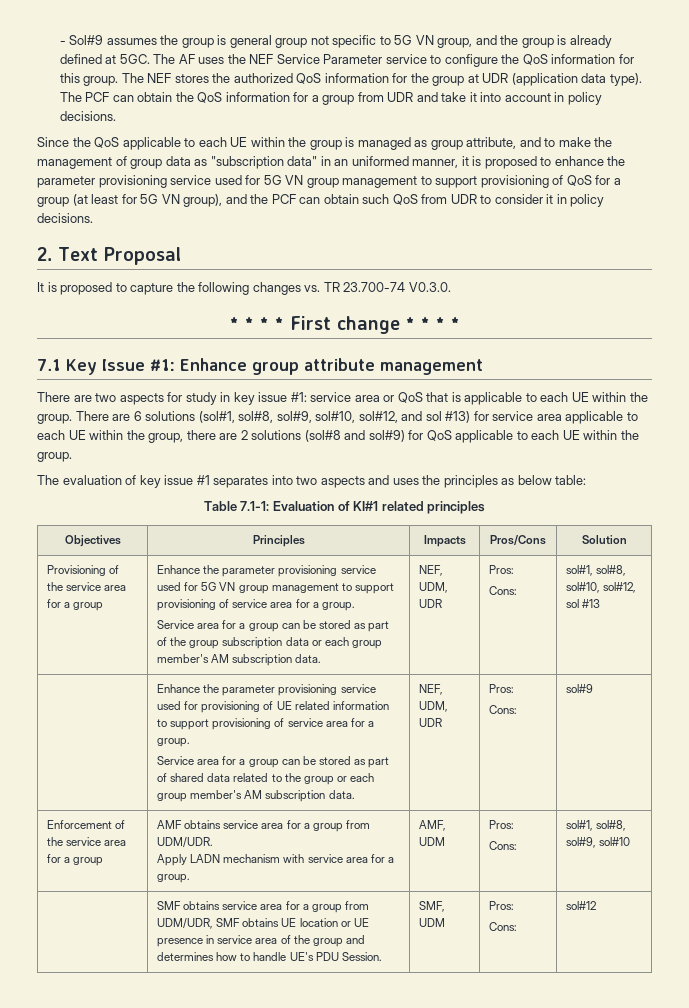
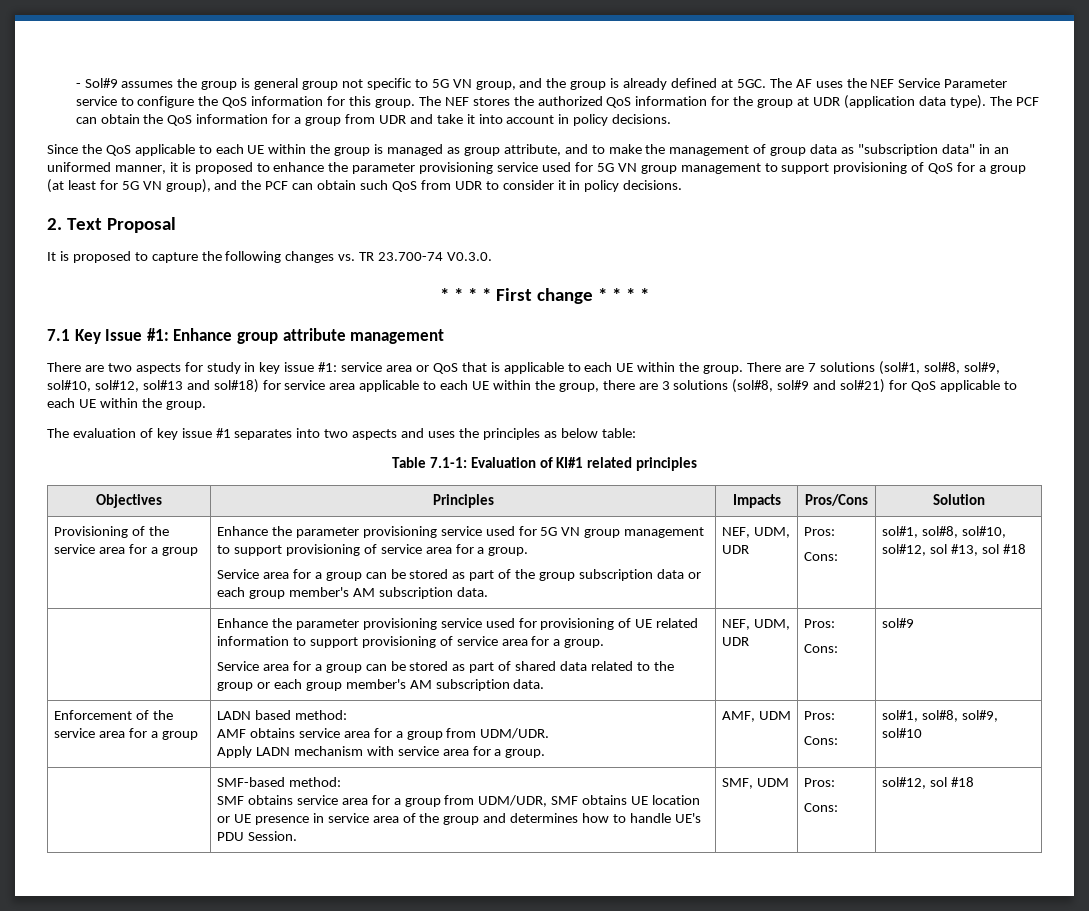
[133,411,142,421] 6 -> [807,363,816,372] 7
[401,411,471,423] and sol #13) -> [142,379,259,393] sol#13 and sol#18)
[240,430,405,442] 2 solutions (sol#8 and sol#9) -> [661,379,886,393] 3 solutions (sol#8, sol#9 and sol#21)
[582,599,601,608] #13 -> [950,544,1026,556] #13, sol #18
(104, 861) none -> [217,710,347,720] LADN based method: //
(631, 841) none -> [217,777,341,787] SMF-based method: //
[566,901,597,910] sol#12 -> [882,777,974,789] sol#12, sol #18

